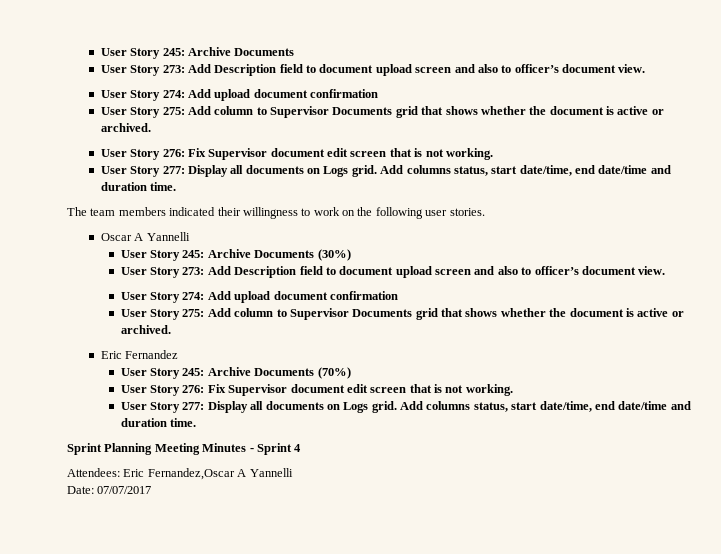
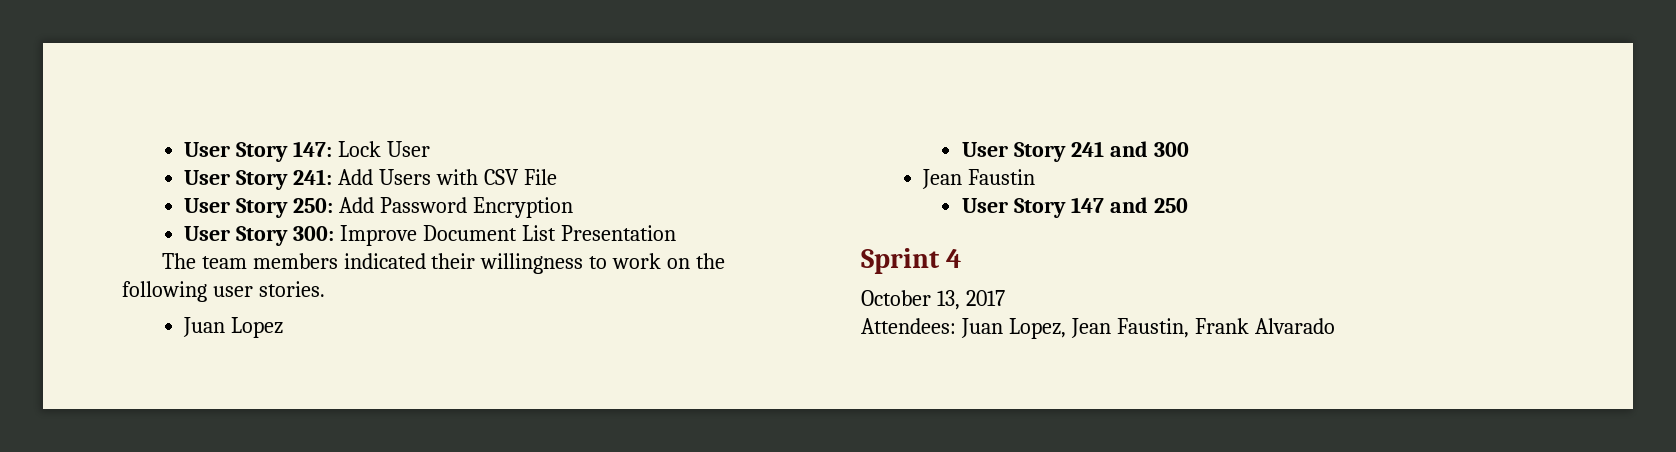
[100,47,295,59] [100,64,646,76] [100,89,378,101] [100,106,664,118] [100,123,151,132] [100,148,493,160] [100,165,671,177] [100,182,177,191] User Story 245: Archive Documents // User Story 273: Add Description field to document upload screen and also to officer’s document view. // User Story 274: Add upload document confirmation // User Story 275: Add column to Supervisor Documents grid that shows whether the document is active or archived. // User Story 276: Fix Supervisor document edit screen that is not working. // User Story 277: Display all documents on Logs grid. Add columns status, start date/time, end date/time and duration time. -> [184,141,431,162] [184,169,558,190] [184,197,574,218] [184,225,677,246] User Story 147: Lock User // User Story 241: Add Users with CSV File // User Story 250: Add Password Encryption // User Story 300: Improve Document List Presentation
[100,232,190,241] [120,249,351,261] [120,266,666,278] [120,291,398,303] [120,308,684,320] [120,325,171,334] [100,350,179,359] [120,367,351,379] [120,384,513,396] [120,401,691,413] [120,418,197,427] [67,443,302,455] [67,468,293,480] [67,486,152,494] Oscar A Yannelli // User Story 245: Archive Documents (30%) // User Story 273: Add Description field to document upload screen and also to officer’s document view. // User Story 274: Add upload document confirmation // User Story 275: Add column to Supervisor Documents grid that shows whether the document is active or archived. // Eric Fernandez // User Story 245: Archive Documents (70%) // User Story 276: Fix Supervisor document edit screen that is not working. // User Story 277: Display all documents on Logs grid. Add columns status, start date/time, end date/time and duration time. // Sprint Planning Meeting Minutes - Sprint 4 // Attendees: Eric Fernandez,Oscar A Yannelli // Date: 07/07/2017 -> [183,317,284,338] [961,141,1189,162] [922,169,1036,189] [961,197,1188,218] [861,248,962,274] [861,290,1005,310] [861,318,1335,339] Juan Lopez // User Story 241 and 300 // Jean Faustin // User Story 147 and 250 // Sprint 4 // October 13, 2017 // Attendees: Juan Lopez, Jean Faustin, Frank Alvarado

